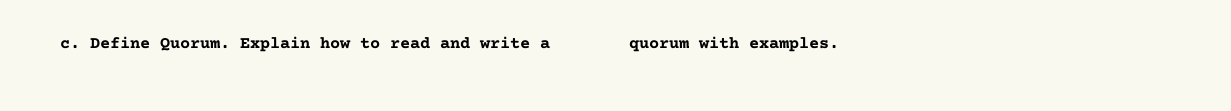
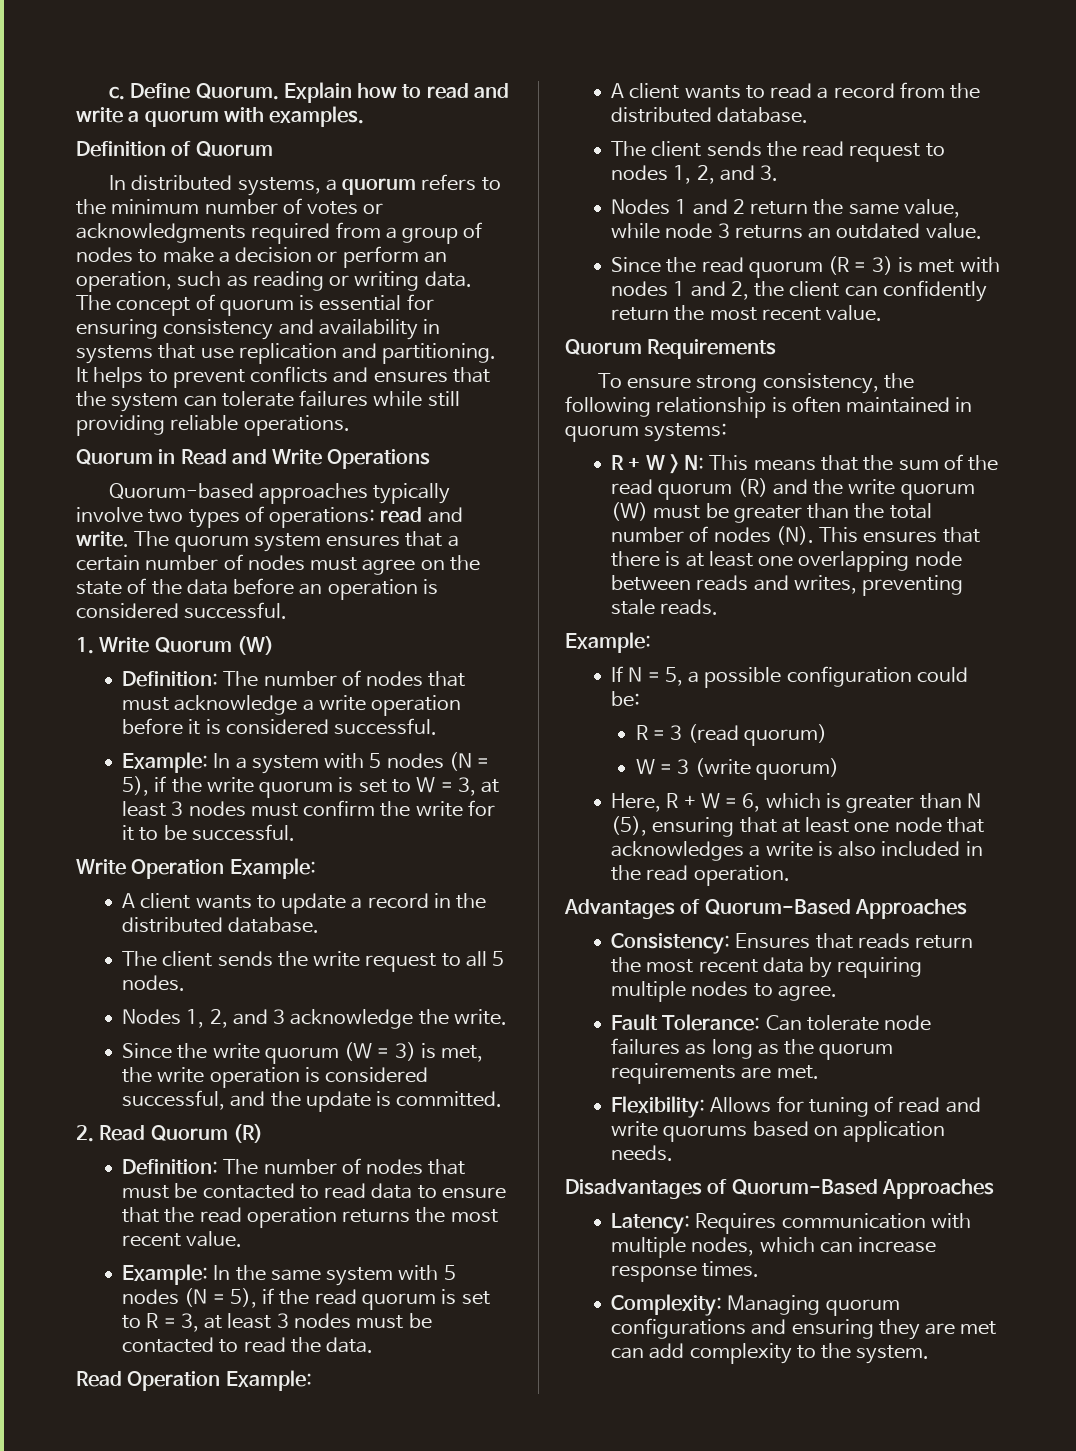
(839, 44) none -> [76,141,273,157] [108,174,501,196] [76,198,384,215] [76,222,483,244] [76,246,447,268] [76,271,472,292] [76,294,434,316] [76,319,441,340] [76,343,497,364] [76,366,490,388] [76,390,460,412] [76,415,350,436] [76,449,431,469] [108,483,451,504] [76,506,463,528] [76,531,459,552] [76,554,480,575] [76,578,438,600] [76,602,288,619] [76,636,274,655] [122,670,466,687] [122,695,462,716] [122,718,438,735] [122,752,490,774] [122,776,500,798] [122,800,495,817] [122,824,295,841] [76,858,316,879] [122,893,487,914] [122,917,320,933] [122,951,505,972] [122,975,186,991] [122,1009,507,1029] [122,1042,484,1064] [122,1067,429,1088] [122,1090,503,1112] [76,1124,263,1143] [122,1158,466,1175] [122,1183,507,1199] [122,1207,498,1228] [122,1231,243,1247] [122,1264,456,1286] [122,1288,490,1310] [122,1313,432,1332] [122,1337,374,1353] [76,1370,312,1391] [611,82,981,99] [611,107,809,123] [611,141,945,162] [611,165,779,184] [611,199,960,218] [611,223,982,239] [611,256,1000,278] [611,280,987,302] [611,305,883,321] [565,339,777,359] [597,373,915,394] [565,396,973,418] [565,423,728,442] [611,454,999,474] [611,478,975,500] [611,502,932,523] [611,526,980,545] [611,551,962,572] [611,575,964,596] [611,599,719,615] [565,632,651,653] [611,666,969,688] [611,691,641,707] [635,724,827,746] [635,758,839,780] [611,793,981,813] [611,816,984,837] [611,841,983,861] [611,865,790,886] [564,899,967,919] [611,933,974,954] [611,957,923,978] [611,981,837,1002] [611,1014,932,1031] [611,1038,894,1060] [611,1063,819,1084] [611,1096,981,1118] [611,1121,946,1142] [611,1145,674,1161] [565,1179,994,1199] [611,1213,971,1234] [611,1237,937,1258] [611,1261,760,1282] [611,1294,900,1316] [611,1318,997,1340] [611,1343,930,1364] // Definition of Quorum // In distributed systems, a quorum refers to the minimum number of votes or acknowledgments required from a group of nodes to make a decision or perform an operation, such as reading or writing data. The concept of quorum is essential for ensuring consistency and availability in systems that use replication and partitioning. It helps to prevent conflicts and ensures that the system can tolerate failures while still providing reliable operations. // Quorum in Read and Write Operations // Quorum-based approaches typically involve two types of operations: read and write. The quorum system ensures that a certain number of nodes must agree on the state of the data before an operation is considered successful. // 1. Write Quorum (W) // Definition: The number of nodes that must acknowledge a write operation before it is considered successful. // Example: In a system with 5 nodes (N = 5), if the write quorum is set to W = 3, at least 3 nodes must confirm the write for it to be successful. // Write Operation Example: // A client wants to update a record in the distributed database. // The client sends the write request to all 5 nodes. // Nodes 1, 2, and 3 acknowledge the write. // Since the write quorum (W = 3) is met, the write operation is considered successful, and the update is committed. // 2. Read Quorum (R) // Definition: The number of nodes that must be contacted to read data to ensure that the read operation returns the most recent value. // Example: In the same system with 5 nodes (N = 5), if the read quorum is set to R = 3, at least 3 nodes must be contacted to read the data. // Read Operation Example: // A client wants to read a record from the distributed database. // The client sends the read request to nodes 1, 2, and 3. // Nodes 1 and 2 return the same value, while node 3 returns an outdated value. // Since the read quorum (R = 3) is met with nodes 1 and 2, the client can confidently return the most recent value. // Quorum Requirements // To ensure strong consistency, the following relationship is often maintained in quorum systems: // R + W > N: This means that the sum of the read quorum (R) and the write quorum (W) must be greater than the total number of nodes (N). This ensures that there is at least one overlapping node between reads and writes, preventing stale reads. // Example: // If N = 5, a possible configuration could be: // R = 3 (read quorum) // W = 3 (write quorum) // Here, R + W = 6, which is greater than N (5), ensuring that at least one node that acknowledges a write is also included in the read operation. // Advantages of Quorum-Based Approaches // Consistency: Ensures that reads return the most recent data by requiring multiple nodes to agree. // Fault Tolerance: Can tolerate node failures as long as the quorum requirements are met. // Flexibility: Allows for tuning of read and write quorums based on application needs. // Disadvantages of Quorum-Based Approaches // Latency: Requires communication with multiple nodes, which can increase response times. // Complexity: Managing quorum configurations and ensuring they are met can add complexity to the system.

